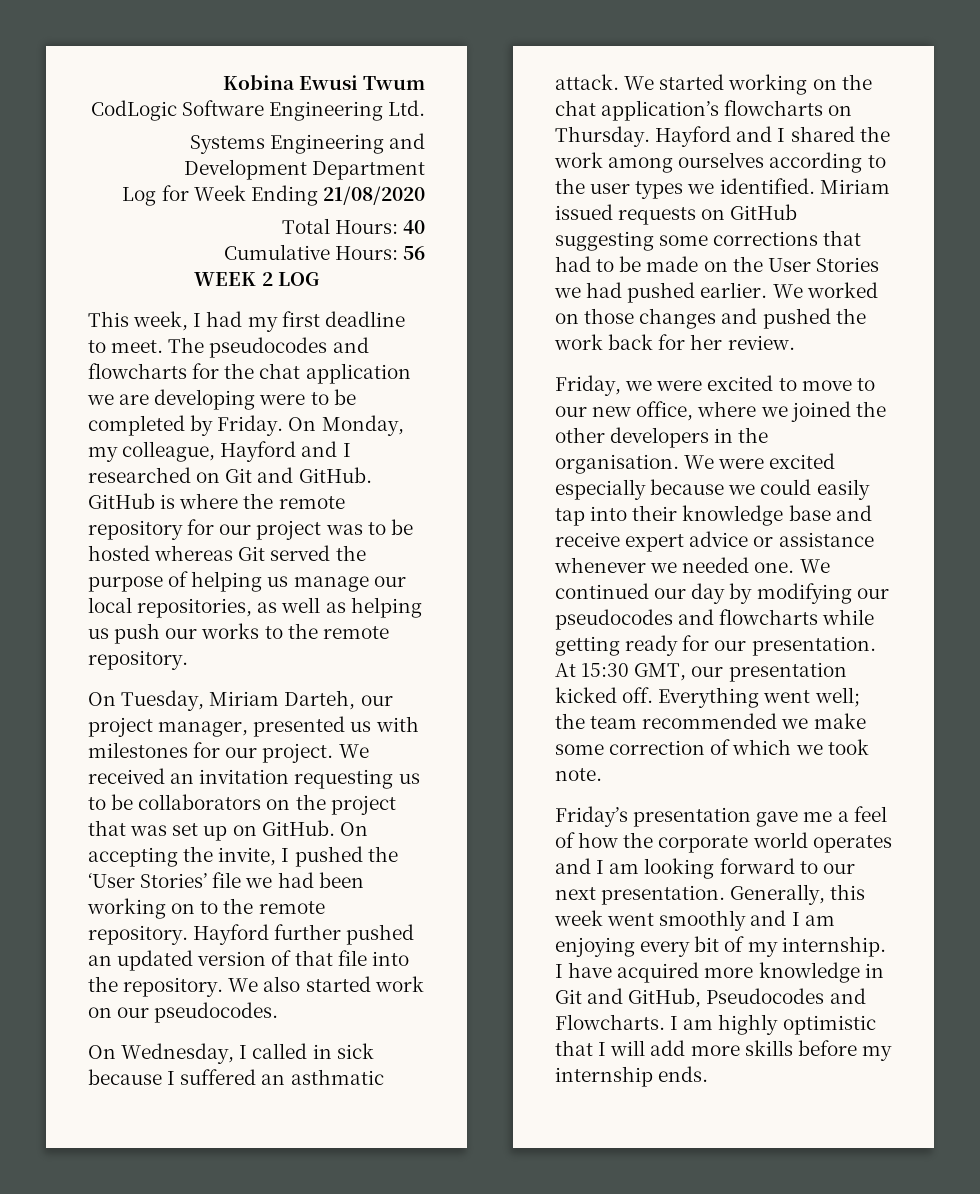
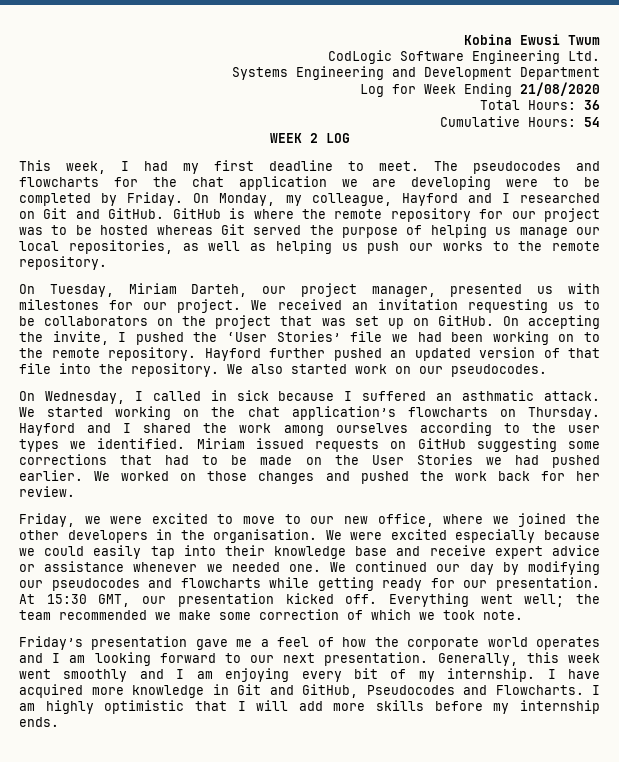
[403,220,425,234] 40 -> [584,100,600,110] 36
[403,246,425,260] 56 -> [584,117,600,127] 54

